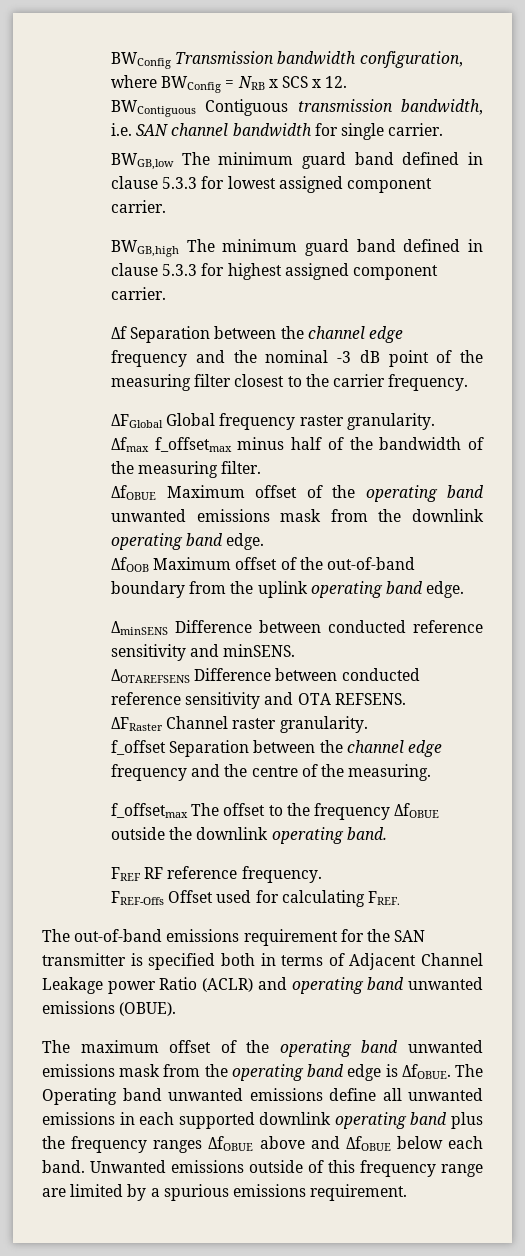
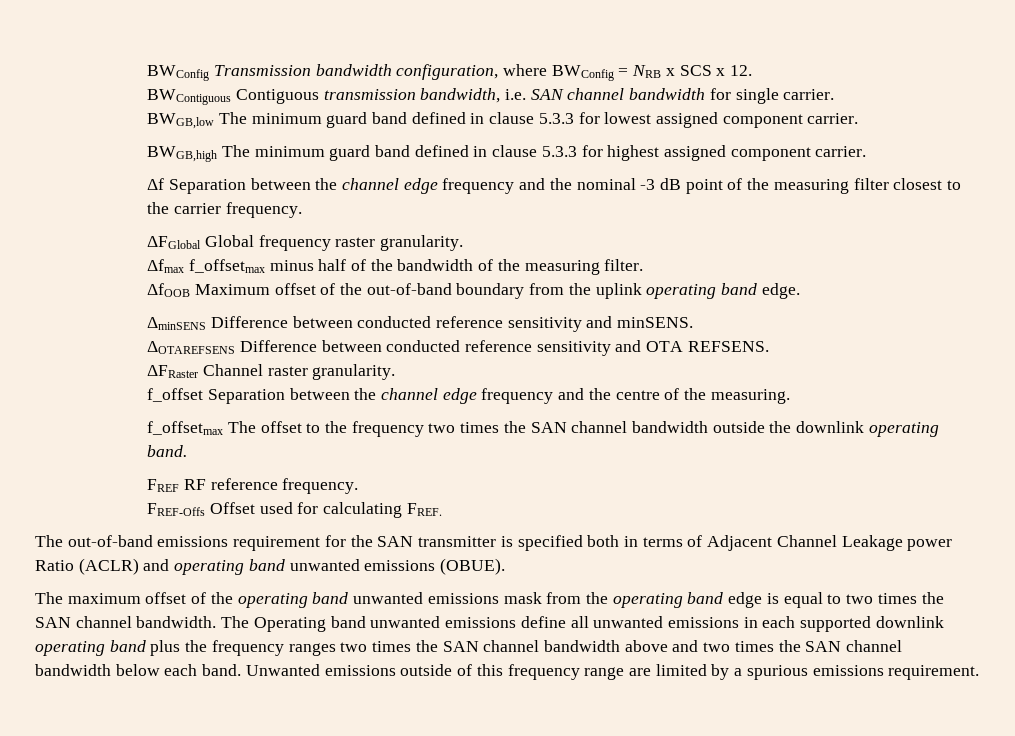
[111,485,484,502] [111,509,484,522] [111,533,265,550] // ΔfOBUE Maximum offset of the operating band unwanted emissions mask from the downlink operating band edge. -> (644, 265) none
[394,803,440,818] ΔfOBUE -> [428,421,709,433] two times the SAN channel bandwidth
[401,1064,451,1079] ΔfOBUE. -> [783,592,944,608] [35,616,217,628] equal to two times the SAN channel bandwidth.
[208,1136,391,1151] ΔfOBUE above and ΔfOBUE -> [340,640,903,652] [35,664,111,676] two times the SAN channel bandwidth above and two times the SAN channel bandwidth

